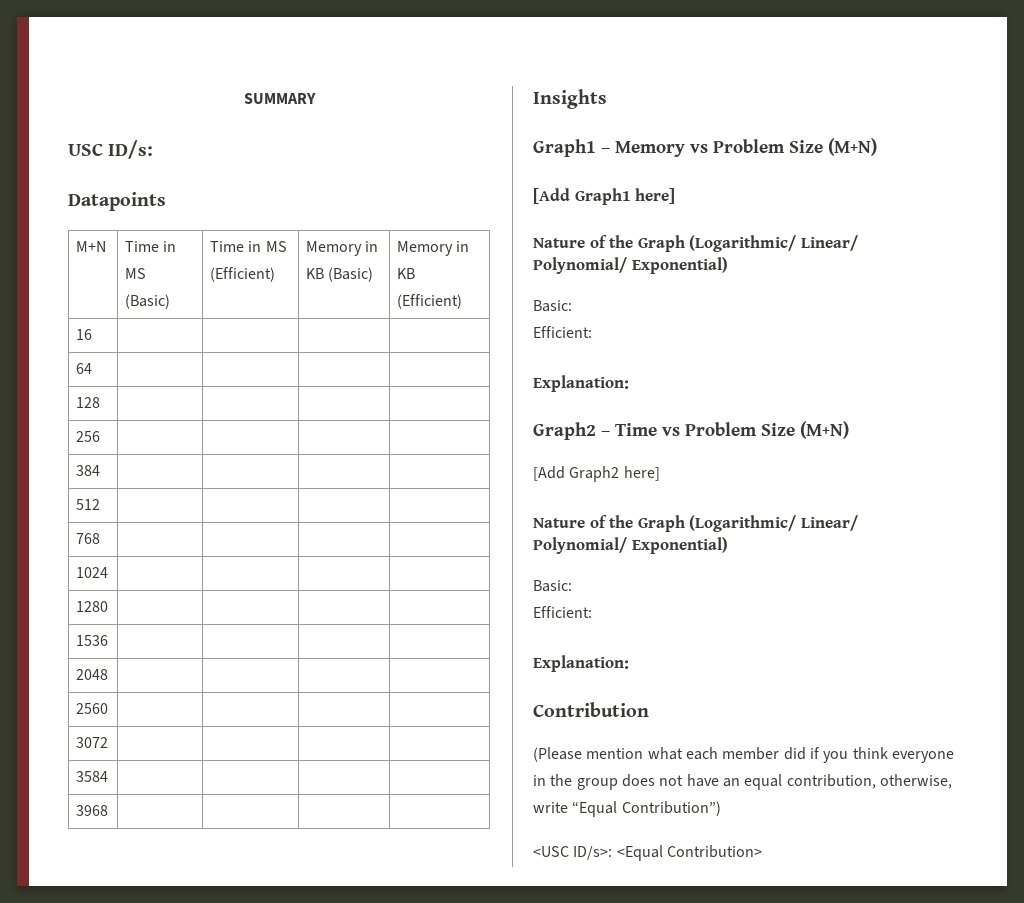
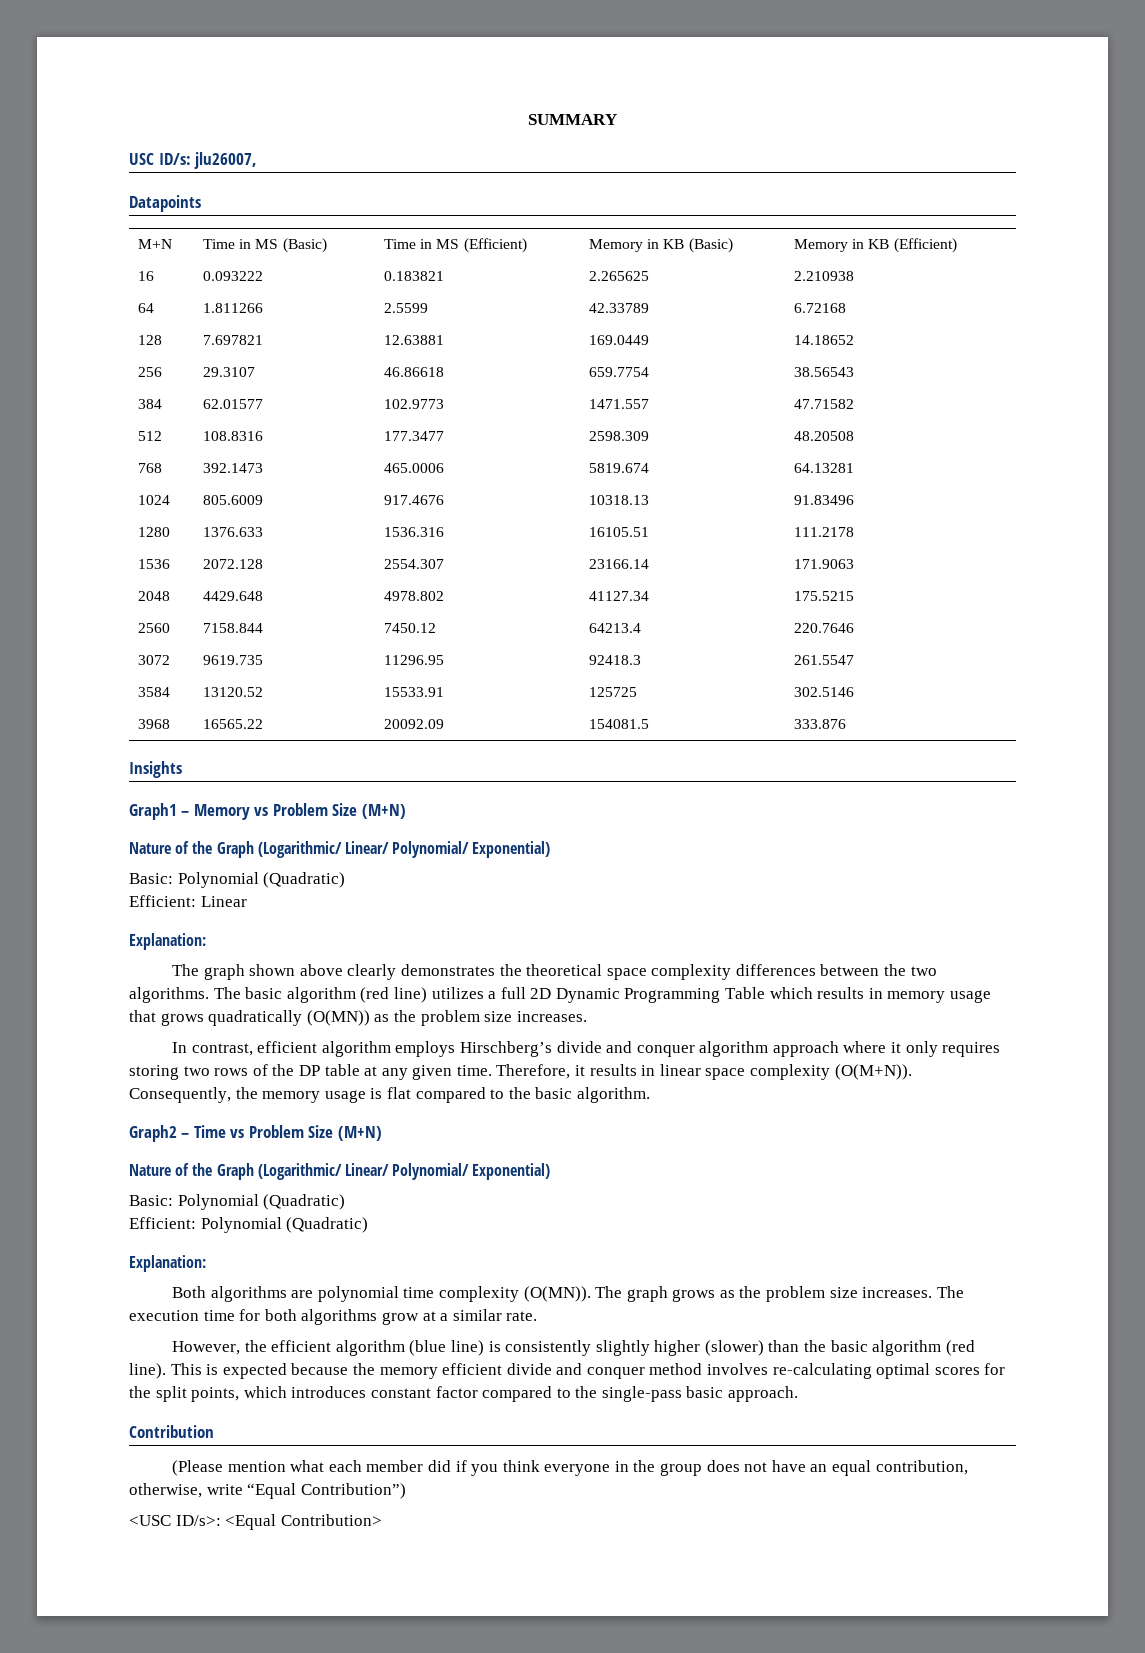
(154, 149) none -> [194,152,258,169] jlu26007,
[76,363,93,374] [76,397,101,408] [76,431,101,442] [76,465,101,476] [76,499,101,510] [76,533,101,544] [76,567,109,578] [76,601,109,612] [76,635,109,646] [76,669,109,680] [76,703,109,714] [76,737,109,748] [76,771,109,782] [76,805,109,816] | | | // 64 | | | | // 128 | | | | // 256 | | | | // 384 | | | | // 512 | | | | // 768 | | | | // 1024 | | | | // 1280 | | | | // 1536 | | | | // 2048 | | | | // 2560 | | | | // 3072 | | | | // 3584 | | | | // 3968 | | | | -> [203,271,264,281] [384,271,445,281] [589,271,650,281] [794,271,855,281] [138,303,155,313] [203,303,264,313] [384,303,429,313] [589,303,650,313] [794,303,847,313] [138,335,163,345] [203,335,264,345] [384,335,445,345] [589,335,650,345] [794,335,855,345] [138,367,163,377] [203,367,256,377] [384,367,445,377] [589,367,650,377] [794,367,855,377] [138,399,163,409] [203,399,264,409] [384,399,445,409] [589,399,650,409] [794,399,855,409] [138,431,163,441] [203,431,264,441] [384,431,445,441] [589,431,650,441] [794,431,855,441] [138,463,163,473] [203,463,264,473] [384,463,445,473] [589,463,650,473] [794,463,855,473] [138,495,171,505] [203,495,264,505] [384,495,445,505] [589,495,650,505] [794,495,855,505] [138,527,171,537] [203,527,264,537] [384,527,445,537] [589,527,650,537] [794,527,855,537] [138,559,171,569] [203,559,264,569] [384,559,445,569] [589,559,650,569] [794,559,855,569] [138,591,171,601] [203,591,264,601] [384,591,445,601] [589,591,650,601] [794,591,855,601] [138,623,171,633] [203,623,264,633] [384,623,437,633] [589,623,642,633] [794,623,855,633] [138,655,171,665] [203,655,264,665] [384,655,445,665] [589,655,642,665] [794,655,855,665] [138,687,171,697] [203,687,264,697] [384,687,445,697] [589,687,638,697] [794,687,855,697] [138,719,171,729] [203,719,264,729] [384,719,445,729] [589,719,650,729] [794,719,847,729] 0.093222 | 0.183821 | 2.265625 | 2.210938 // 64 | 1.811266 | 2.5599 | 42.33789 | 6.72168 // 128 | 7.697821 | 12.63881 | 169.0449 | 14.18652 // 256 | 29.3107 | 46.86618 | 659.7754 | 38.56543 // 384 | 62.01577 | 102.9773 | 1471.557 | 47.71582 // 512 | 108.8316 | 177.3477 | 2598.309 | 48.20508 // 768 | 392.1473 | 465.0006 | 5819.674 | 64.13281 // 1024 | 805.6009 | 917.4676 | 10318.13 | 91.83496 // 1280 | 1376.633 | 1536.316 | 16105.51 | 111.2178 // 1536 | 2072.128 | 2554.307 | 23166.14 | 171.9063 // 2048 | 4429.648 | 4978.802 | 41127.34 | 175.5215 // 2560 | 7158.844 | 7450.12 | 64213.4 | 220.7646 // 3072 | 9619.735 | 11296.95 | 92418.3 | 261.5547 // 3584 | 13120.52 | 15533.91 | 125725 | 302.5146 // 3968 | 16565.22 | 20092.09 | 154081.5 | 333.876
[533,188,676,205] [533,235,858,252] [533,257,728,274] [533,300,572,312] [533,326,592,338] [533,375,629,392] [533,421,849,440] [533,466,660,482] [533,515,858,532] [533,537,728,554] [533,580,572,592] [533,606,592,618] [533,655,629,672] [Add Graph1 here] // Nature of the Graph (Logarithmic/ Linear/ Polynomial/ Exponential) // Basic: // Efficient: // Explanation: // Graph2 – Time vs Problem Size (M+N) // [Add Graph2 here] // Nature of the Graph (Logarithmic/ Linear/ Polynomial/ Exponential) // Basic: // Efficient: // Explanation: -> [129,841,551,858] [129,872,346,888] [129,895,247,907] [129,933,206,950] [171,964,937,980] [129,987,992,1003] [129,1010,587,1026] [171,1041,1001,1057] [129,1064,912,1080] [129,1087,650,1103] [129,1125,382,1142] [129,1163,551,1180] [129,1194,346,1210] [129,1217,369,1233] [129,1255,206,1272] [171,1286,964,1302] [129,1309,538,1325] [171,1340,975,1356] [129,1363,1006,1379] [129,1386,799,1402] Nature of the Graph (Logarithmic/ Linear/ Polynomial/ Exponential) // Basic: Polynomial (Quadratic) // Efficient: Linear // Explanation: // The graph shown above clearly demonstrates the theoretical space complexity differences between the two algorithms. The basic algorithm (red line) utilizes a full 2D Dynamic Programming Table which results in memory usage that grows quadratically (O(MN)) as the problem size increases. // In contrast, efficient algorithm employs Hirschberg’s divide and conquer algorithm approach where it only requires storing two rows of the DP table at any given time. Therefore, it results in linear space complexity (O(M+N)). Consequently, the memory usage is flat compared to the basic algorithm. // Graph2 – Time vs Problem Size (M+N) // Nature of the Graph (Logarithmic/ Linear/ Polynomial/ Exponential) // Basic: Polynomial (Quadratic) // Efficient: Polynomial (Quadratic) // Explanation: // Both algorithms are polynomial time complexity (O(MN)). The graph grows as the problem size increases. The execution time for both algorithms grow at a similar rate. // However, the efficient algorithm (blue line) is consistently slightly higher (slower) than the basic algorithm (red line). This is expected because the memory efficient divide and conquer method involves re-calculating optimal scores for the split points, which introduces constant factor compared to the single-pass basic approach.

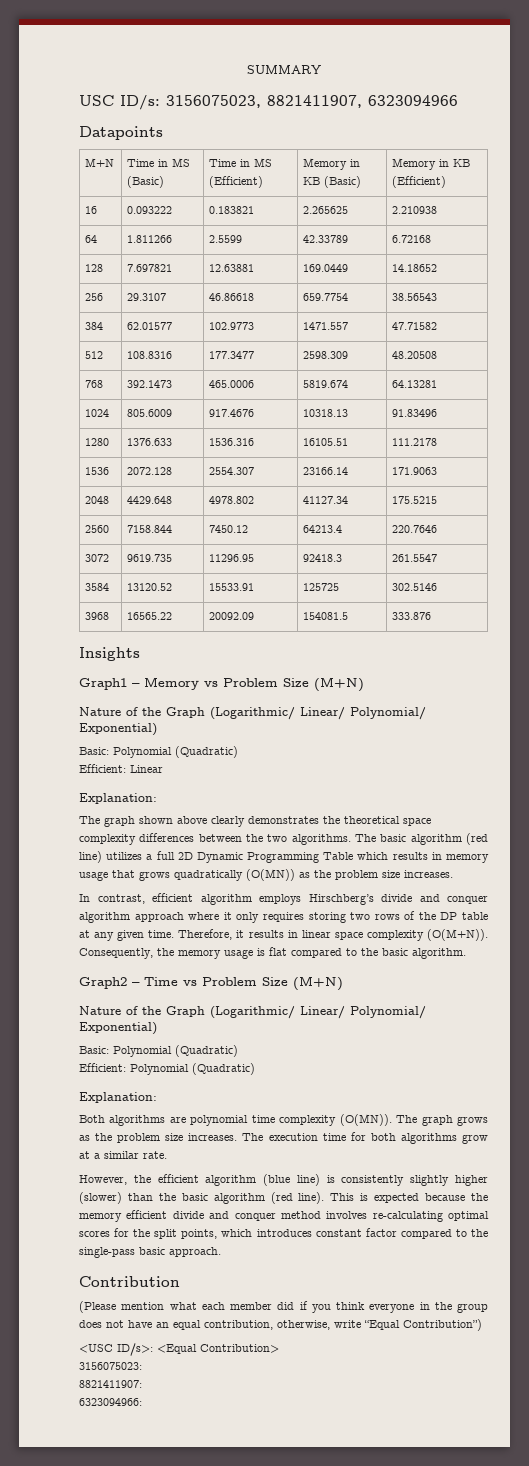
[194,152,258,169] jlu26007, -> [166,95,458,108] 3156075023, 8821411907, 6323094966
(382, 1520) none -> [79,1362,142,1370] [79,1380,142,1388] [79,1398,142,1406] // 3156075023: // 8821411907: // 6323094966:

